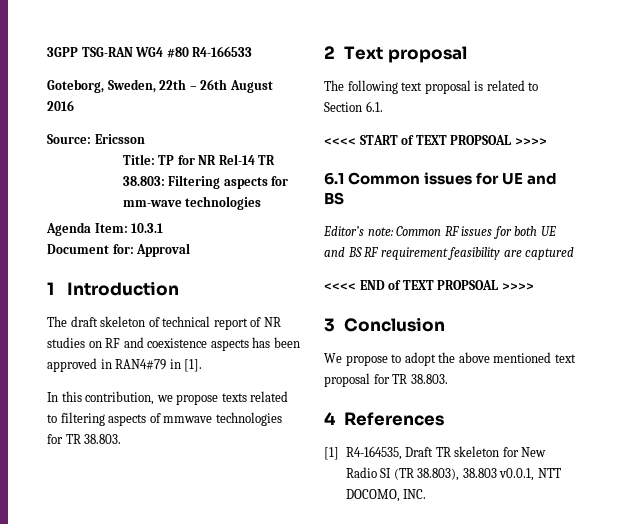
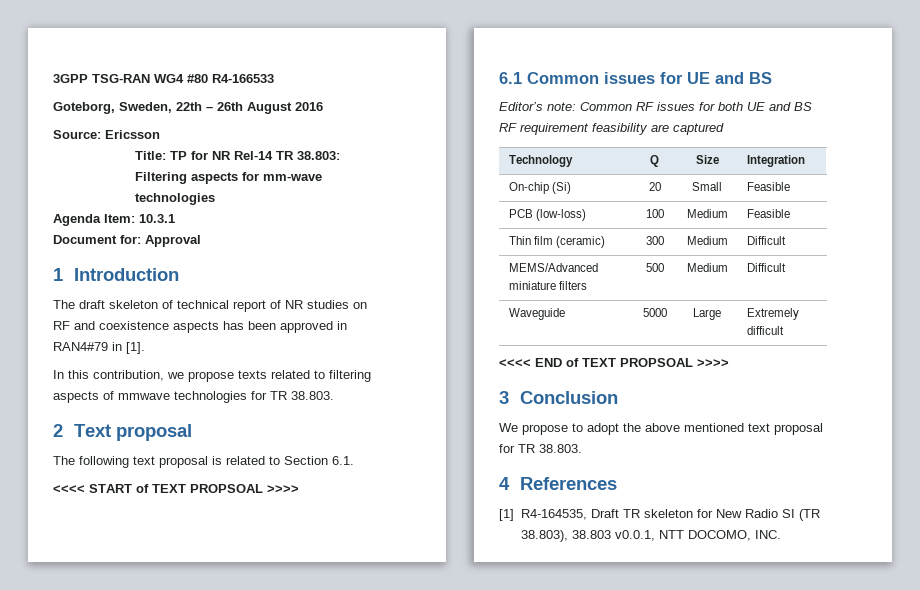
(575, 253) none -> [508,155,573,167] [650,155,659,167] [695,155,719,164] [746,155,805,167] [508,182,571,194] [648,182,661,191] [692,182,722,191] [746,182,790,191] [508,209,586,221] [645,209,664,218] [686,209,728,218] [746,209,790,218] [508,236,605,248] [645,236,664,245] [686,236,728,245] [746,236,786,245] [508,263,598,272] [508,281,587,290] [645,263,664,272] [686,263,728,272] [746,263,786,272] [508,308,565,320] [642,308,667,317] [693,308,721,320] [746,308,799,320] [746,326,784,335] // Technology | Q | Size | Integration // On-chip (Si) | 20 | Small | Feasible // PCB (low-loss) | 100 | Medium | Feasible // Thin film (ceramic) | 300 | Medium | Difficult // MEMS/Advanced miniature filters | 500 | Medium | Difficult // Waveguide | 5000 | Large | Extremely difficult

